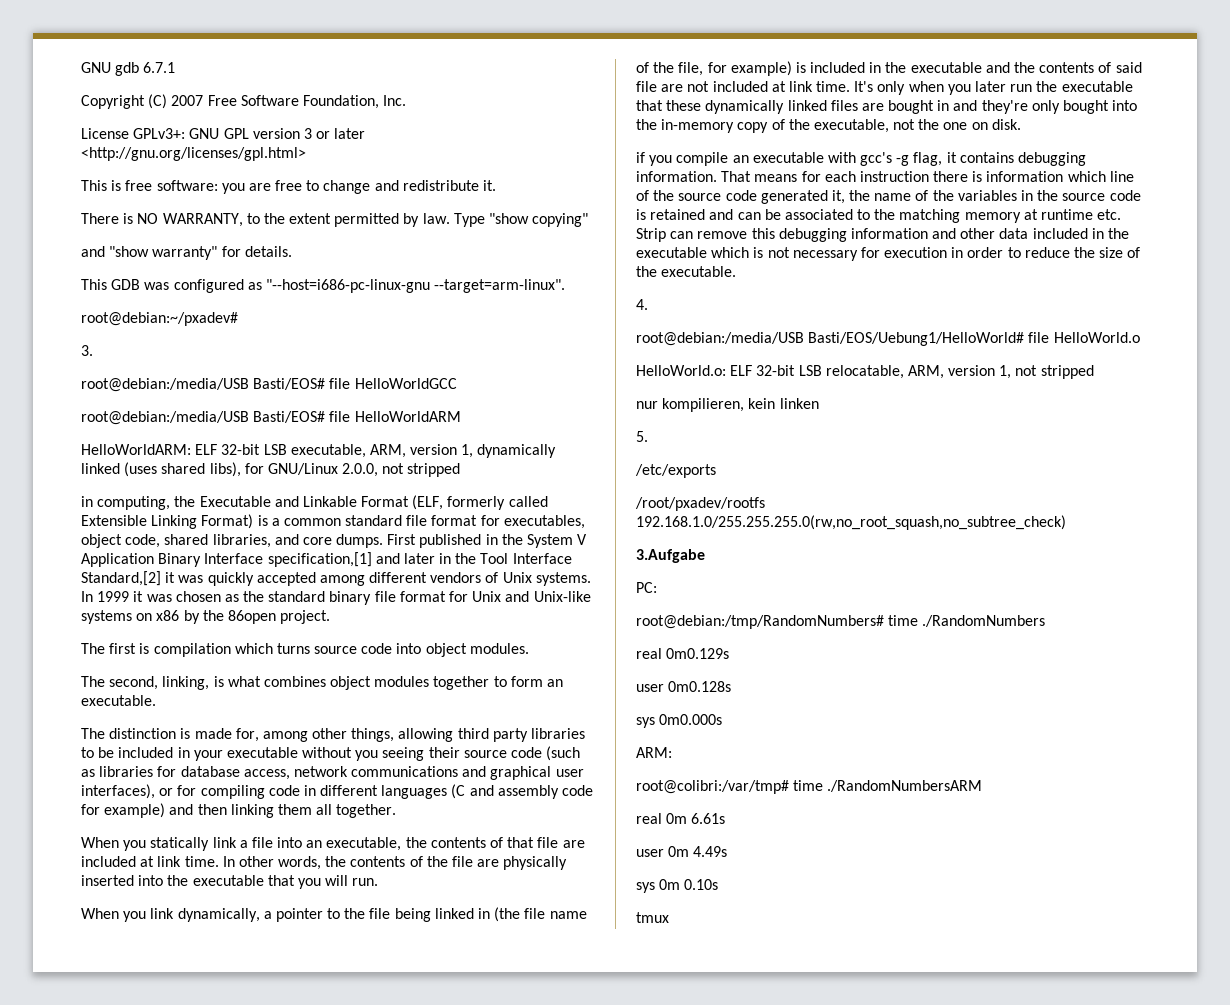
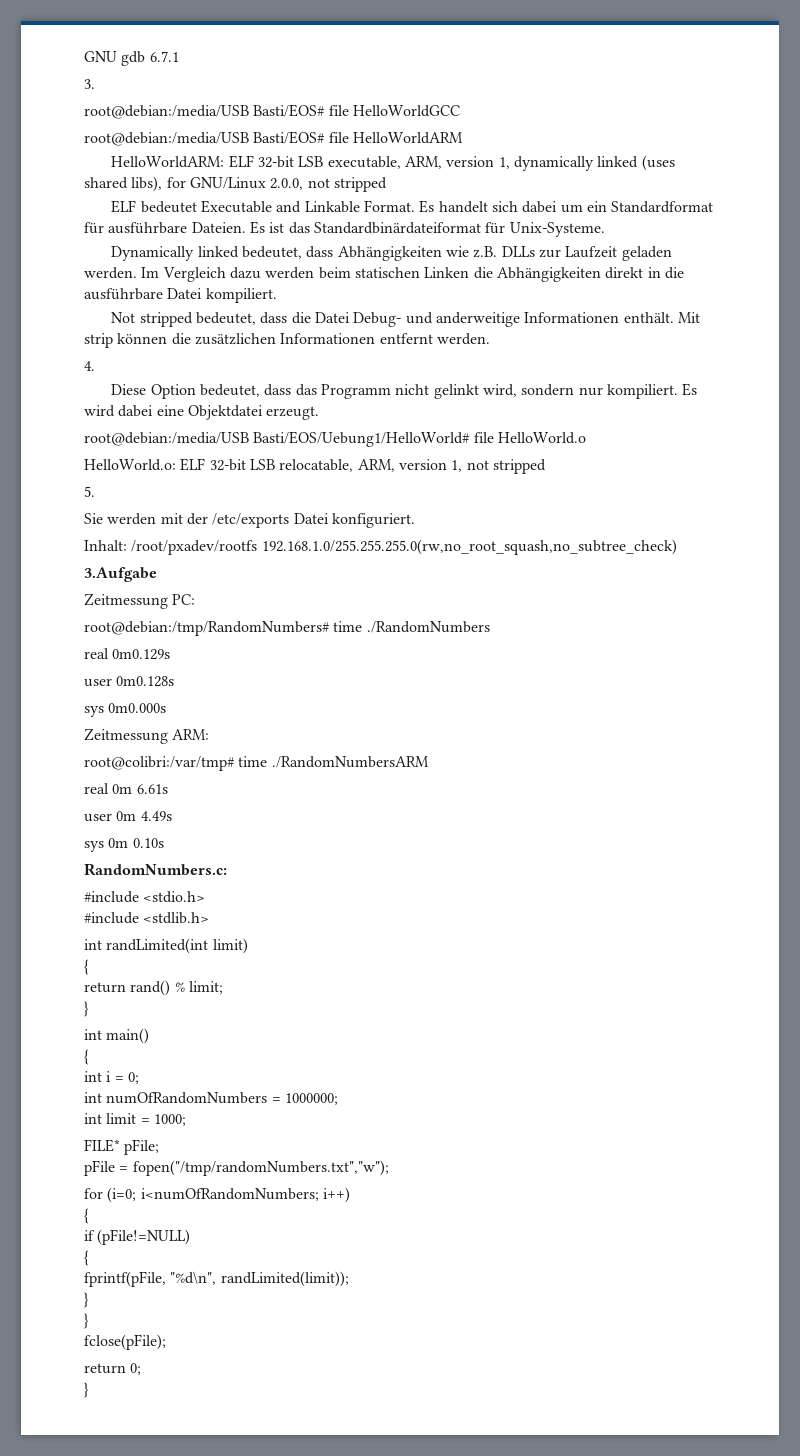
[81,94,407,109] [81,128,366,139] [81,147,306,161] [81,180,497,194] [81,213,589,227] [81,246,292,260] [81,279,566,293] [81,312,238,326] // Copyright (C) 2007 Free Software Foundation, Inc. // License GPLv3+: GNU GPL version 3 or later <http://gnu.org/licenses/gpl.html> // This is free software: you are free to change and redistribute it. // There is NO WARRANTY, to the extent permitted by law. Type "show copying" // and "show warranty" for details. // This GDB was configured as "--host=i686-pc-linux-gnu --target=arm-linux". // root@debian:~/pxadev# -> (179, 56) none
[81,495,548,510] [81,514,585,529] [81,534,588,548] [81,552,572,567] [81,571,591,586] [81,591,591,605] [81,610,331,624] [81,643,529,657] [81,676,564,690] [81,695,156,706] [81,728,586,742] [81,746,581,761] [81,766,584,780] [81,784,594,799] [81,803,397,818] [81,837,585,851] [81,856,568,870] [81,875,379,889] [81,907,587,922] [636,61,1142,76] [636,81,1133,95] [636,100,1138,114] [636,119,1021,133] [636,152,1087,166] [636,171,1134,182] [636,190,1141,204] [636,209,1122,223] [636,228,1130,242] [636,247,1141,261] [636,266,737,277] [636,299,648,310] in computing, the Executable and Linkable Format (ELF, formerly called Extensible Linking Format) is a common standard file format for executables, object code, shared libraries, and core dumps. First published in the System V Application Binary Interface specification,[1] and later in the Tool Interface Standard,[2] it was quickly accepted among different vendors of Unix systems. In 1999 it was chosen as the standard binary file format for Unix and Unix-like systems on x86 by the 86open project. // The first is compilation which turns source code into object modules. // The second, linking, is what combines object modules together to form an executable. // The distinction is made for, among other things, allowing third party libraries to be included in your executable without you seeing their source code (such as libraries for database access, network communications and graphical user interfaces), or for compiling code in different languages (C and assembly code for example) and then linking them all together. // When you statically link a file into an executable, the contents of that file are included at link time. In other words, the contents of the file are physically inserted into the executable that you will run. // When you link dynamically, a pointer to the file being linked in (the file name of the file, for example) is included in the executable and the contents of said file are not included at link time. It's only when you later run the executable that these dynamically linked files are bought in and they're only bought into the in-memory copy of the executable, not the one on disk. // if you compile an executable with gcc's -g flag, it contains debugging information. That means for each instruction there is information which line of the source code generated it, the name of the variables in the source code is retained and can be associated to the matching memory at runtime etc. Strip can remove this debugging information and other data included in the executable which is not necessary for execution in order to reduce the size of the executable. // 4. -> [111,200,714,213] [84,221,605,237] [111,246,672,261] [84,267,684,282] [84,288,277,303] [111,312,700,327] [84,333,490,348] [84,361,95,371] [111,383,698,399] [84,405,320,420] ELF bedeutet Executable and Linkable Format. Es handelt sich dabei um ein Standardformat für ausführbare Dateien. Es ist das Standardbinärdateiformat für Unix-Systeme. // Dynamically linked bedeutet, dass Abhängigkeiten wie z.B. DLLs zur Laufzeit geladen werden. Im Vergleich dazu werden beim statischen Linken die Abhängigkeiten direkt in die ausführbare Datei kompiliert. // Not stripped bedeutet, dass die Datei Debug- und anderweitige Informationen enthält. Mit strip können die zusätzlichen Informationen entfernt werden. // 4. // Diese Option bedeutet, dass das Programm nicht gelinkt wird, sondern nur kompiliert. Es wird dabei eine Objektdatei erzeugt.
[636,398,819,412] [636,431,648,442] [635,464,716,478] nur kompilieren, kein linken // 5. // /etc/exports // -> [84,486,95,497] [84,513,415,528] [84,540,127,551] 5. // Sie werden mit der /etc/exports Datei konfiguriert. // Inhalt:
(705, 556) none -> [84,593,168,609] Zeitmessung
(723, 719) none -> [84,728,168,744] Zeitmessung
[636,912,669,923] tmux -> [84,863,227,876] [84,891,206,903] [84,912,210,924] [84,938,248,954] [84,959,89,975] [84,980,223,996] [84,1001,89,1017] [84,1028,150,1044] [84,1049,89,1065] [84,1071,139,1084] [84,1092,338,1105] [84,1113,186,1126] [84,1139,160,1155] [84,1160,389,1176] [84,1187,350,1203] [84,1208,89,1224] [84,1229,191,1245] [84,1250,89,1266] [84,1271,349,1287] [84,1292,89,1308] [84,1313,89,1329] [84,1334,166,1350] [84,1363,142,1375] [84,1382,89,1398] RandomNumbers.c: // #include <stdio.h> // #include <stdlib.h> // int randLimited(int limit) // { // return rand() % limit; // } // int main() // { // int i = 0; // int numOfRandomNumbers = 1000000; // int limit = 1000; // FILE* pFile; // pFile = fopen("/tmp/randomNumbers.txt","w"); // for (i=0; i<numOfRandomNumbers; i++) // { // if (pFile!=NULL) // { // fprintf(pFile, "%d\n", randLimited(limit)); // } // } // fclose(pFile); // return 0; // }

